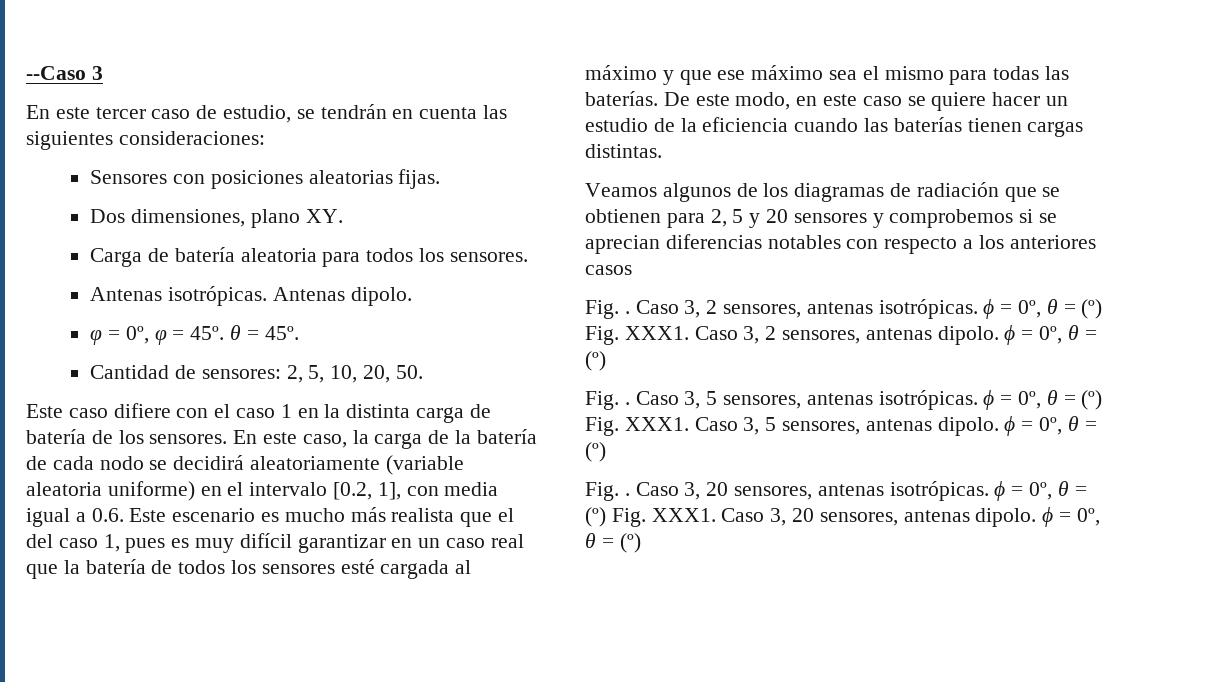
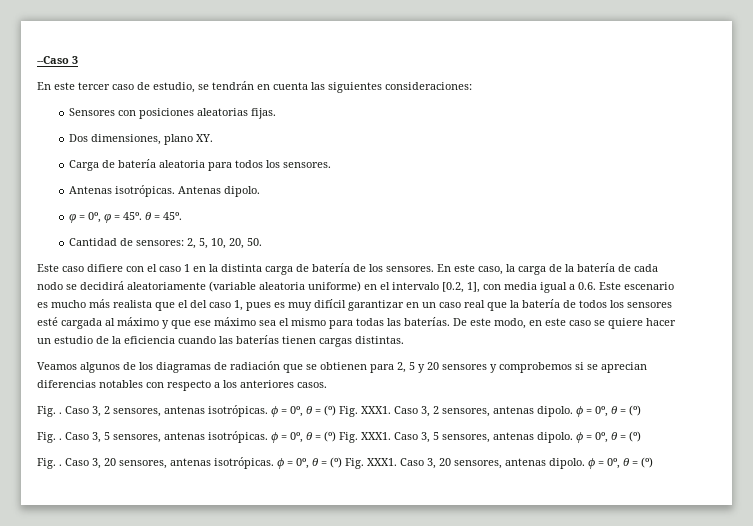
[585,265,632,275] casos -> [297,382,327,388] casos.

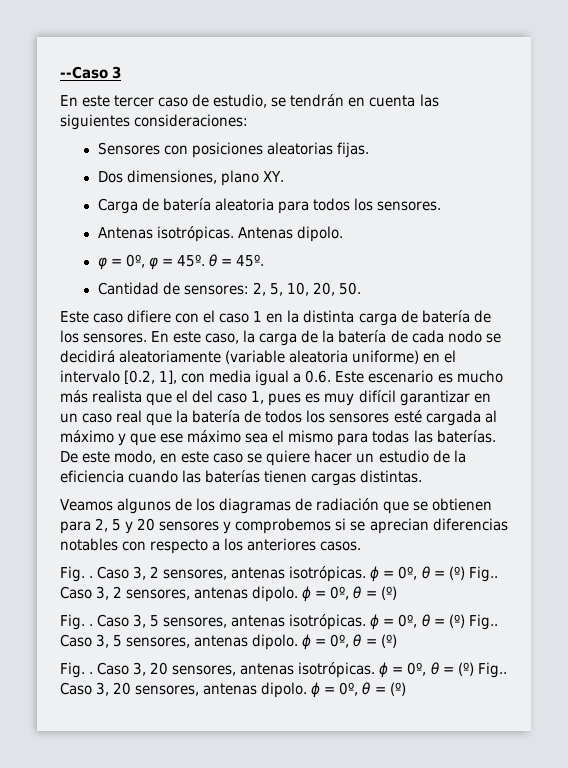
[339,406,391,417] Fig. XXX1. -> [468,566,498,582] Fig..
[339,432,391,443] Fig. XXX1. -> [468,614,498,630] Fig..
[345,458,397,469] Fig. XXX1. -> [477,662,507,678] Fig..

